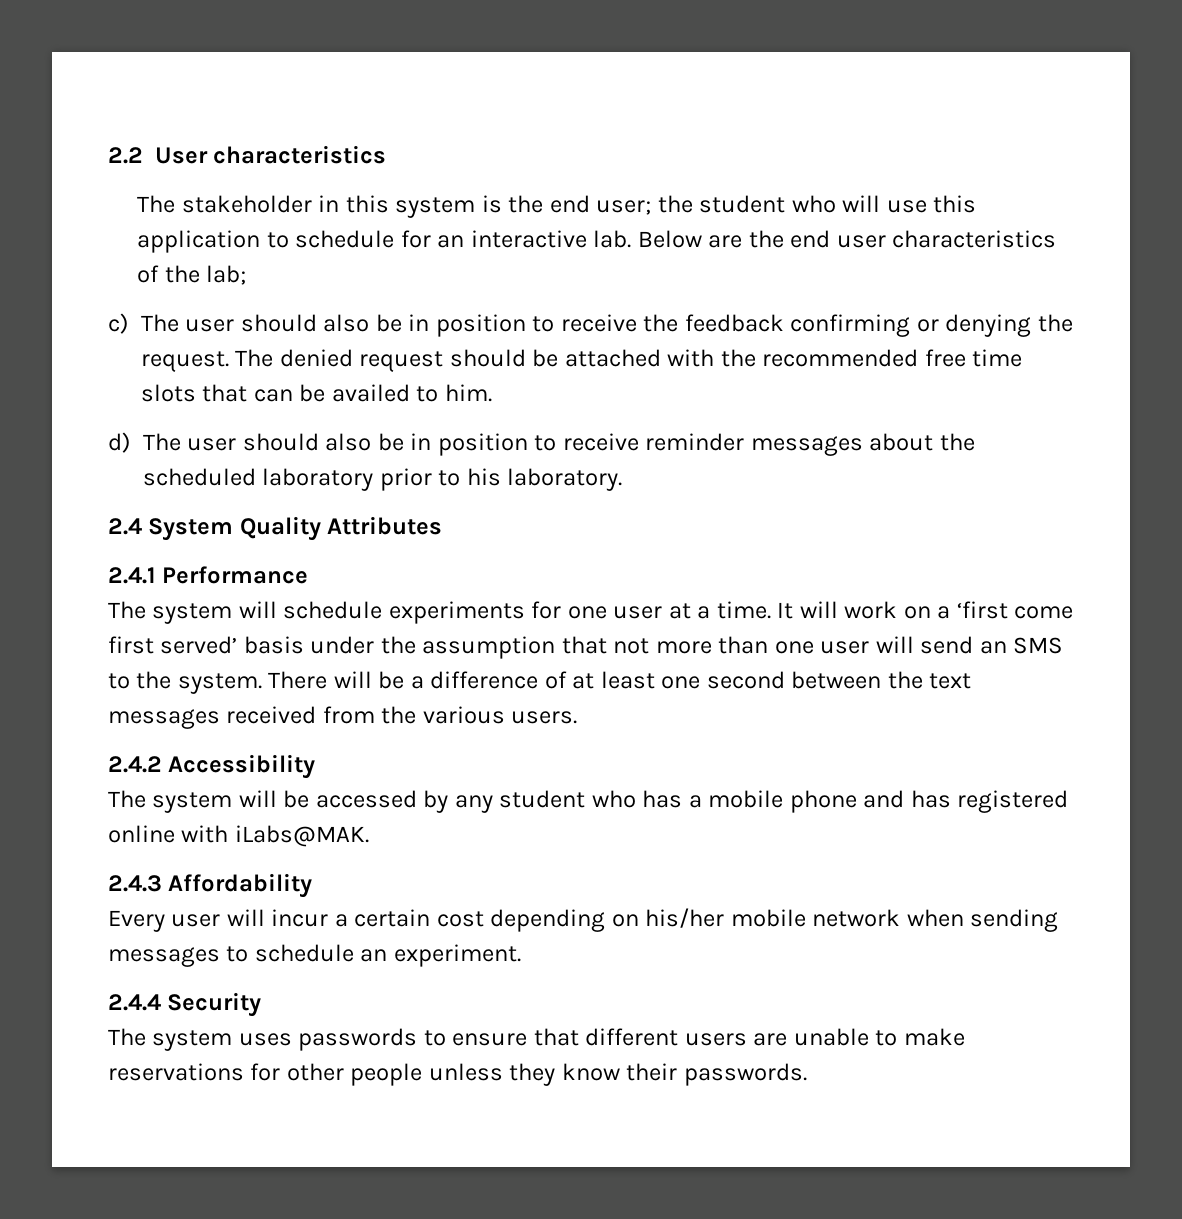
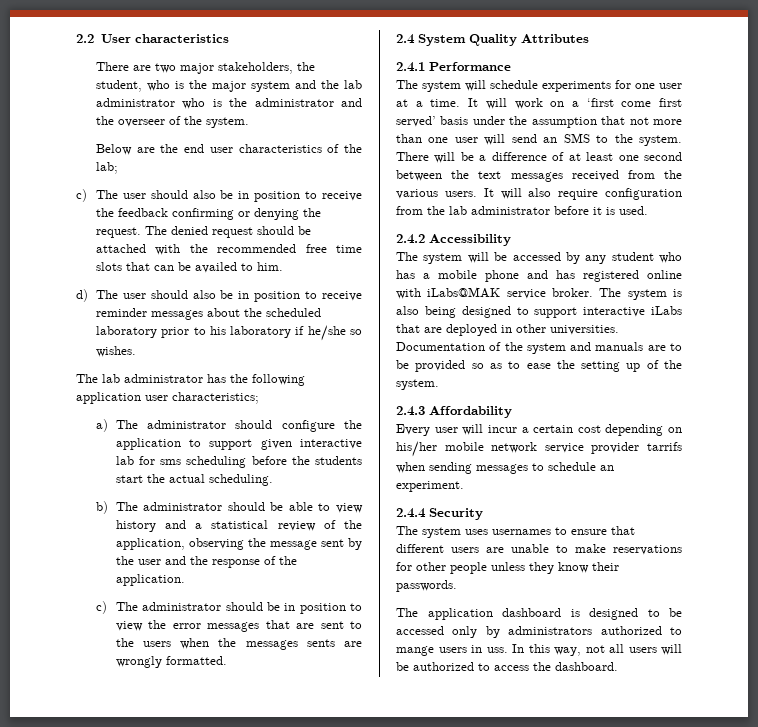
[137,195,977,218] [137,230,632,253] The stakeholder in this system is the end user; the student who will use this application to schedule for an interactive lab. -> [95,62,315,74] [95,80,363,92] [95,98,362,109] [95,116,249,128] There are two major stakeholders, the student, who is the major system and the lab administrator who is the administrator and the overseer of the system. //
[507,468,623,491] laboratory. -> [230,325,362,341] [95,346,136,357] [76,374,305,386] [76,392,259,404] [95,419,362,432] [115,438,362,450] [115,456,362,468] [115,474,273,486] [95,501,363,514] [115,520,363,532] [115,538,362,550] [115,556,297,568] [115,574,185,586] [95,601,363,614] [115,620,362,632] [115,638,363,650] [115,656,227,668] laboratory if he/she so wishes. // The lab administrator has the following application user characteristics; // a) The administrator should configure the application to support given interactive lab for sms scheduling before the students start the actual scheduling. // b) The administrator should be able to view history and a statistical review of the application, observing the message sent by the user and the response of the application. // c) The administrator should be in position to view the error messages that are sent to the users when the messages sents are wrongly formatted.
(578, 717) none -> [483,188,682,200] [396,206,648,215] It will also require configuration from the lab administrator before it is used.
[234,825,369,847] iLabs@MAK. -> [427,287,682,300] [396,306,682,318] [396,324,619,336] [396,342,682,354] [396,360,682,372] [396,379,439,390] iLabs@MAK service broker. The system is also being designed to support interactive iLabs that are deployed in other universities. Documentation of the system and manuals are to be provided so as to ease the setting up of the system.
(901, 918) none -> [544,442,682,454] service provider tarrifs
[298,1028,418,1051] passwords -> [492,529,551,535] usernames
(807, 1074) none -> [396,608,682,620] [396,626,682,638] [396,644,682,656] [396,662,618,671] // The application dashboard is designed to be accessed only by administrators authorized to mange users in uss. In this way, not all users will be authorized to access the dashboard.

